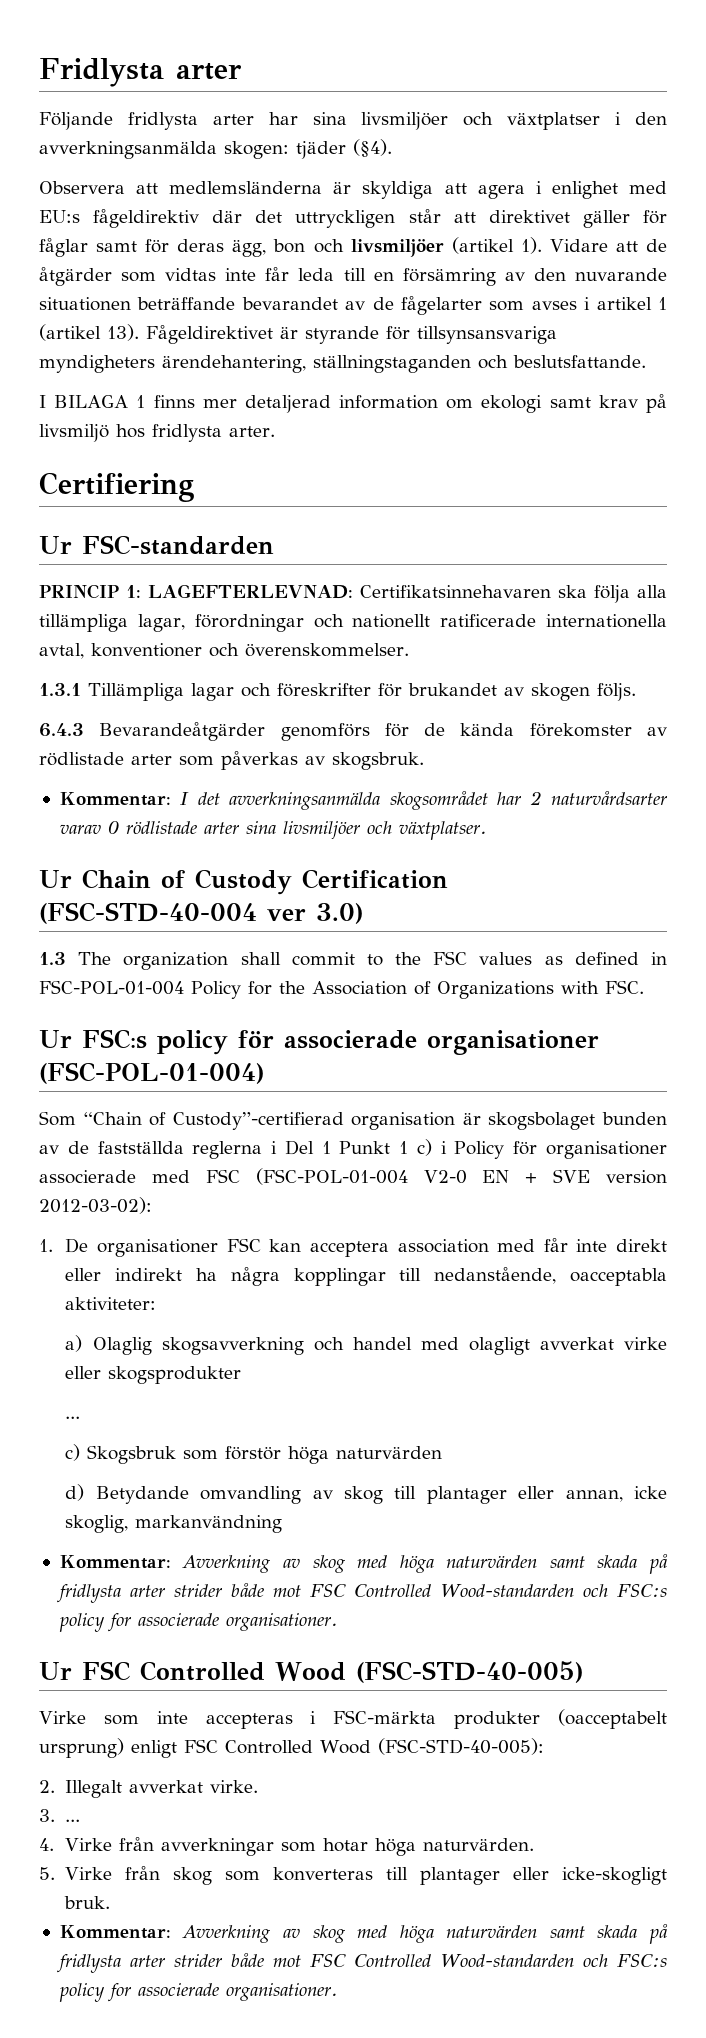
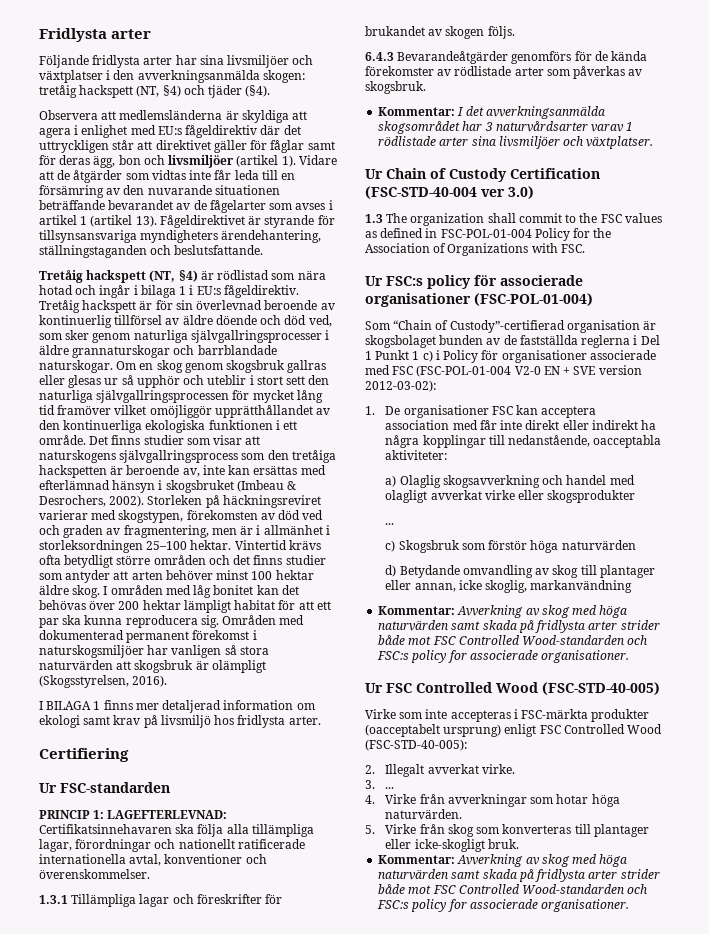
(289, 150) none -> [39,85,205,98] tretåig hackspett (NT, §4) och
(646, 361) none -> [39,270,326,283] [39,285,299,298] [39,300,335,313] [39,315,332,328] [39,330,330,343] [39,345,277,358] [39,360,327,373] [39,375,330,388] [39,390,323,403] [39,405,331,418] [39,420,298,433] [39,435,261,445] [39,450,336,463] [39,465,326,478] [39,480,297,493] [39,495,321,508] [39,510,324,523] [39,525,330,538] [39,540,321,553] [39,555,326,568] [39,570,314,583] [39,585,299,598] [39,600,331,613] [39,615,305,628] [39,630,257,643] [39,645,269,658] [39,660,266,673] [39,675,168,688] // Tretåig hackspett (NT, §4) är rödlistad som nära hotad och ingår i bilaga 1 i EU:s fågeldirektiv. Tretåig hackspett är för sin överlevnad beroende av kontinuerlig tillförsel av äldre döende och död ved, som sker genom naturliga självgallringsprocesser i äldre grannaturskogar och barrblandade naturskogar. Om en skog genom skogsbruk gallras eller glesas ur så upphör och uteblir i stort sett den naturliga självgallringsprocessen för mycket lång tid framöver vilket omöjliggör upprätthållandet av den kontinuerliga ekologiska funktionen i ett område. Det finns studier som visar att naturskogens självgallringsprocess som den tretåiga hackspetten är beroende av, inte kan ersättas med efterlämnad hänsyn i skogsbruket (Imbeau & Desrochers, 2002). Storleken på häckningsreviret varierar med skogstypen, förekomsten av död ved och graden av fragmentering, men är i allmänhet i storleksordningen 25–100 hektar. Vintertid krävs ofta betydligt större områden och det finns studier som antyder att arten behöver minst 100 hektar äldre skog. I områden med låg bonitet kan det behövas över 200 hektar lämpligt habitat för att ett par ska kunna reproducera sig. Områden med dokumenterad permanent förekomst i naturskogsmiljöer har vanligen så stora naturvärden att skogsbruk är olämpligt (Skogsstyrelsen, 2016).
[529,791,542,805] 2 -> [484,122,493,131] 3
[107,821,119,834] 0 -> [626,122,634,131] 1

